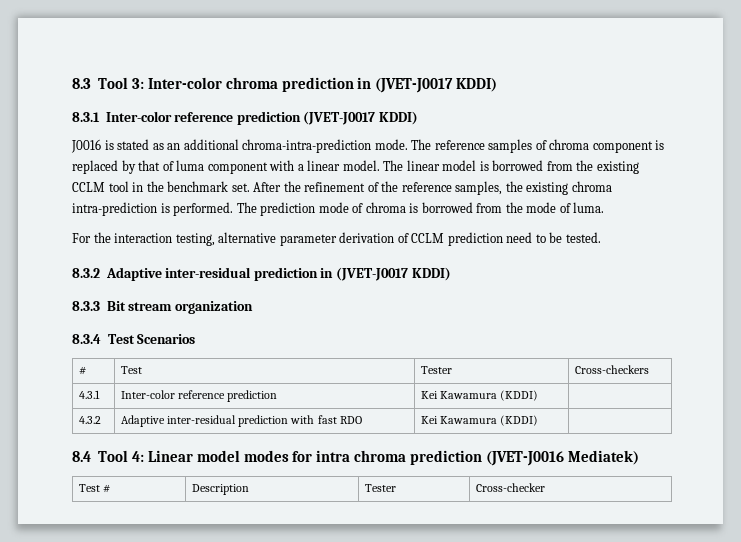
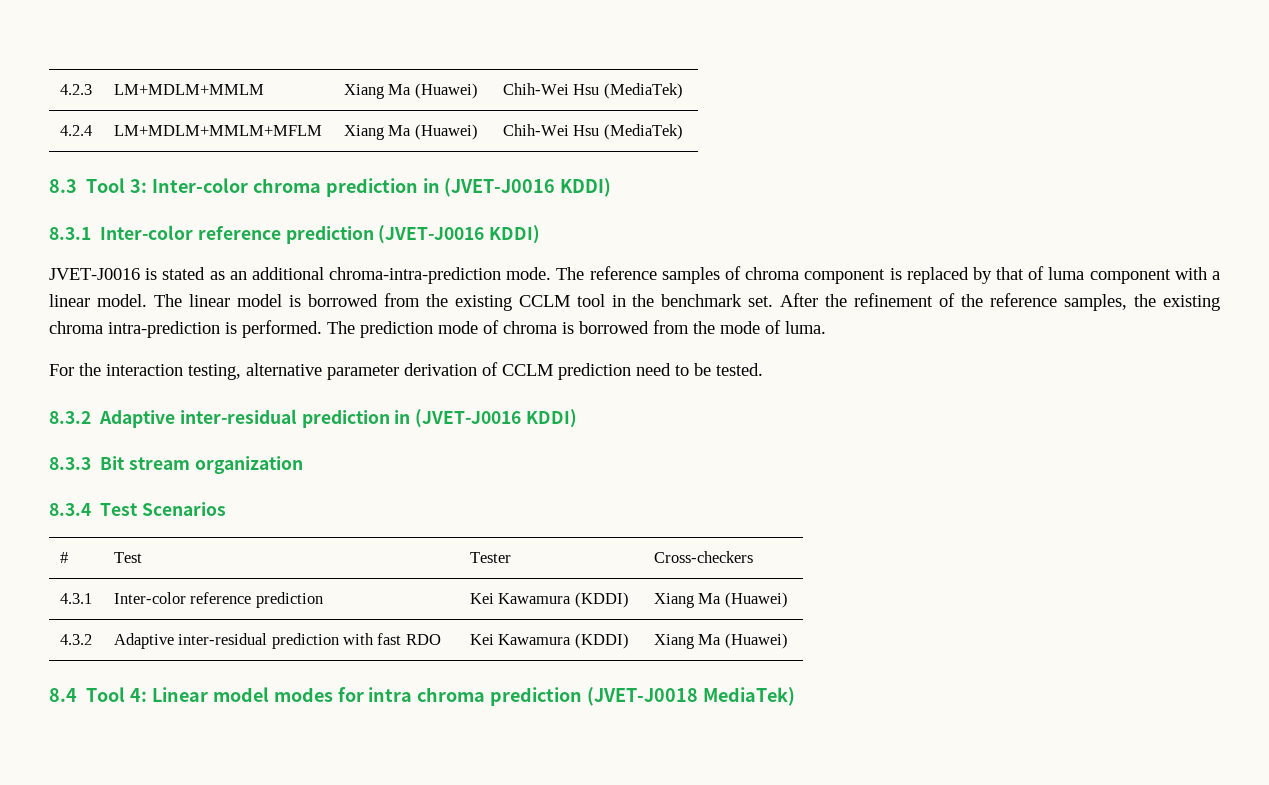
(72, 83) none -> [59,84,92,95] [113,84,264,95] [343,83,478,99] [502,83,683,99] [59,125,92,136] [113,125,322,136] [343,124,478,140] [502,124,683,140] 4.2.3 | LM+MDLM+MMLM | Xiang Ma (Huawei) | Chih-Wei Hsu (MediaTek) // 4.2.4 | LM+MDLM+MMLM+MFLM | Xiang Ma (Huawei) | Chih-Wei Hsu (MediaTek) //
[375,78,454,93] (JVET-J0017 -> [444,178,556,197] (JVET-J0016
[303,111,419,125] [71,139,101,153] (JVET-J0017 KDDI) // J0016 -> [378,225,541,244] [49,268,140,280] (JVET-J0016 KDDI) // JVET-J0016
[336,267,409,281] (JVET-J0017 -> [415,409,522,428] (JVET-J0016
(539, 395) none -> [653,592,788,608] Xiang Ma (Huawei)
(539, 420) none -> [653,633,788,649] Xiang Ma (Huawei)
[486,450,640,466] [79,484,111,493] [192,484,250,495] [365,484,397,492] [476,483,546,492] (JVET-J0016 Mediatek) // Test # | Description | Tester | Cross-checker -> [586,687,795,706] (JVET-J0018 MediaTek)

